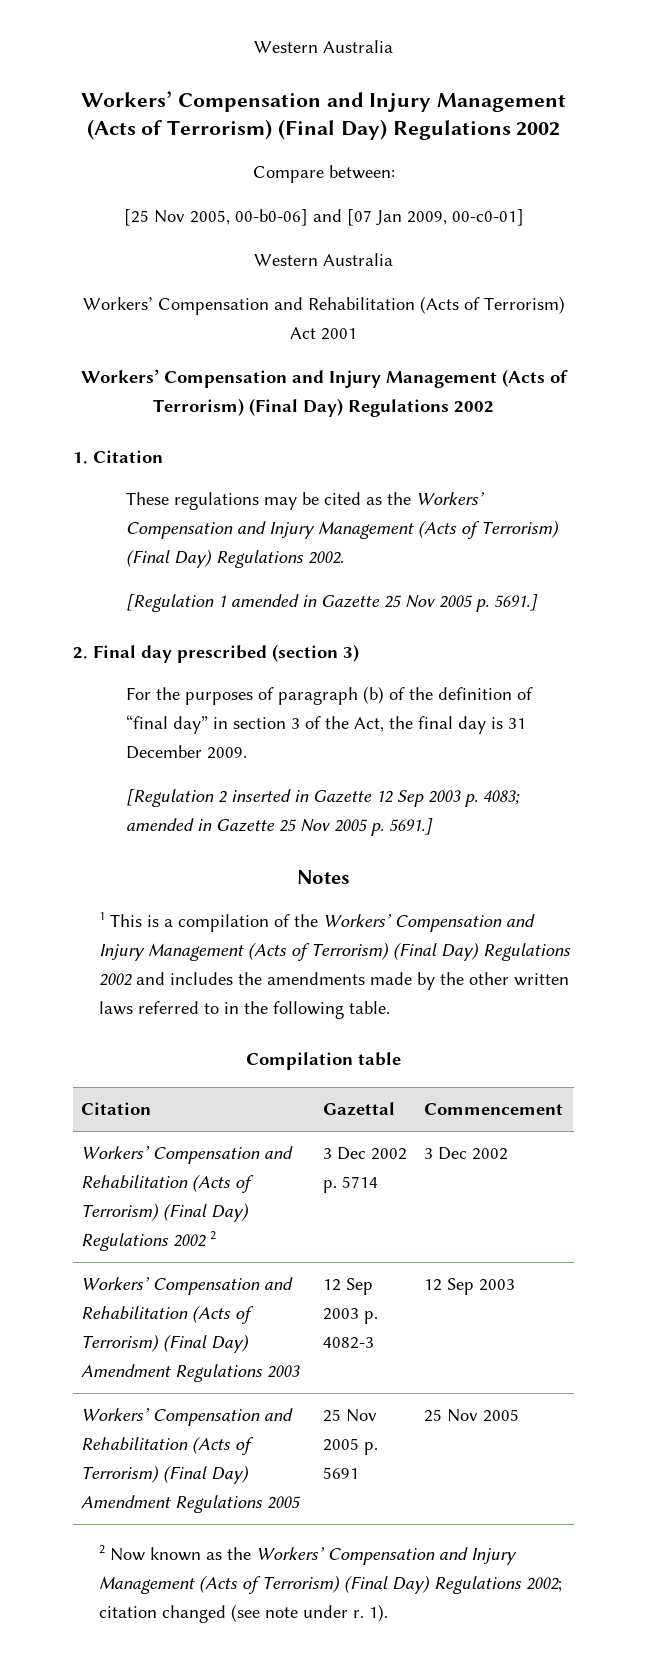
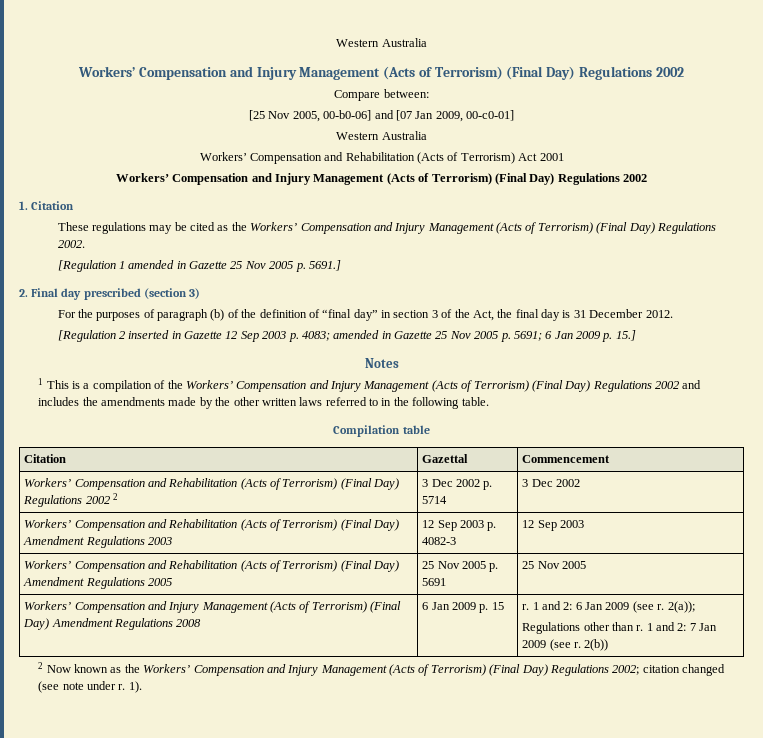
[206,747,247,759] 2009. -> [645,310,673,318] 2012.
[388,818,433,835] 5691.] -> [513,330,636,342] 5691; 6 Jan 2009 p. 15.]
(520, 1415) none -> [24,601,402,613] [23,618,202,630] [422,602,504,613] [522,601,695,613] [522,622,718,634] [522,639,609,651] // Workers’ Compensation and Injury Management (Acts of Terrorism) (Final Day) Amendment Regulations 2008 | 6 Jan 2009 p. 15 | r. 1 and 2: 6 Jan 2009 (see r. 2(a)); // Regulations other than r. 1 and 2: 7 Jan 2009 (see r. 2(b))

